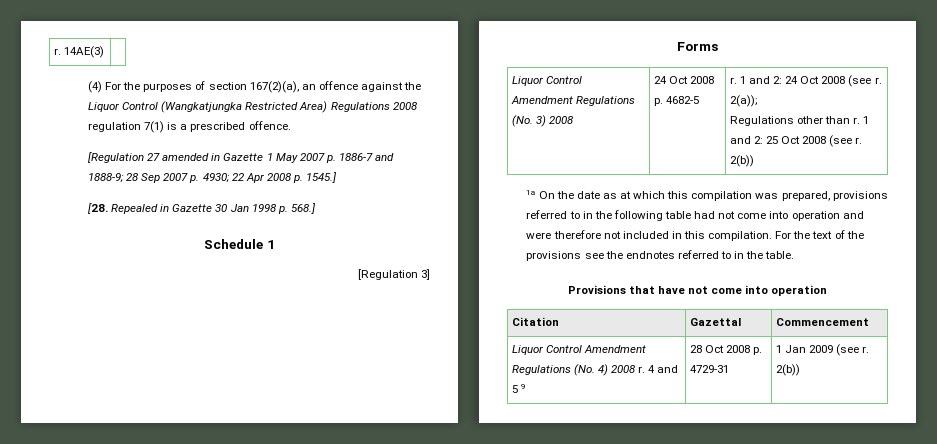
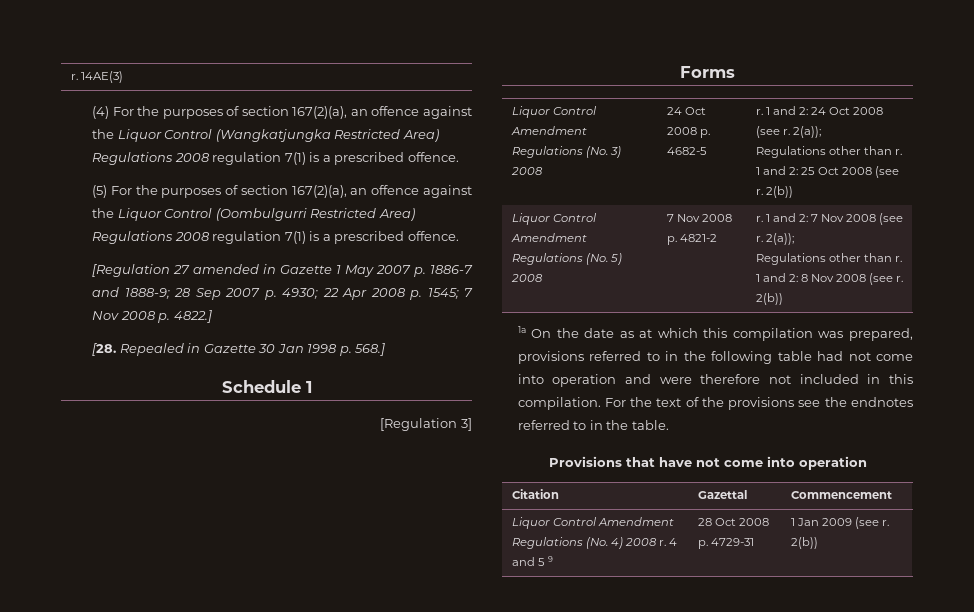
(291, 125) none -> [92,185,472,198] [92,208,415,221] [92,231,459,244] // (5) For the purposes of section 167(2)(a), an offence against the Liquor Control (Oombulgurri Restricted Area) Regulations 2008 regulation 7(1) is a prescribed offence.
[306,172,338,183] 1545.] -> [427,288,473,299] [92,310,212,323] 1545; 7 Nov 2008 p. 4822.]
(754, 161) none -> [511,213,597,225] [510,233,587,242] [511,253,622,265] [510,274,543,282] [666,214,732,222] [666,234,717,245] [755,213,904,225] [755,233,794,245] [755,253,902,265] [755,273,904,285] [755,293,783,305] // Liquor Control Amendment Regulations (No. 5) 2008 | 7 Nov 2008 p. 4821-2 | r. 1 and 2: 7 Nov 2008 (see r. 2(a)); // Regulations other than r. 1 and 2: 8 Nov 2008 (see r. 2(b))

